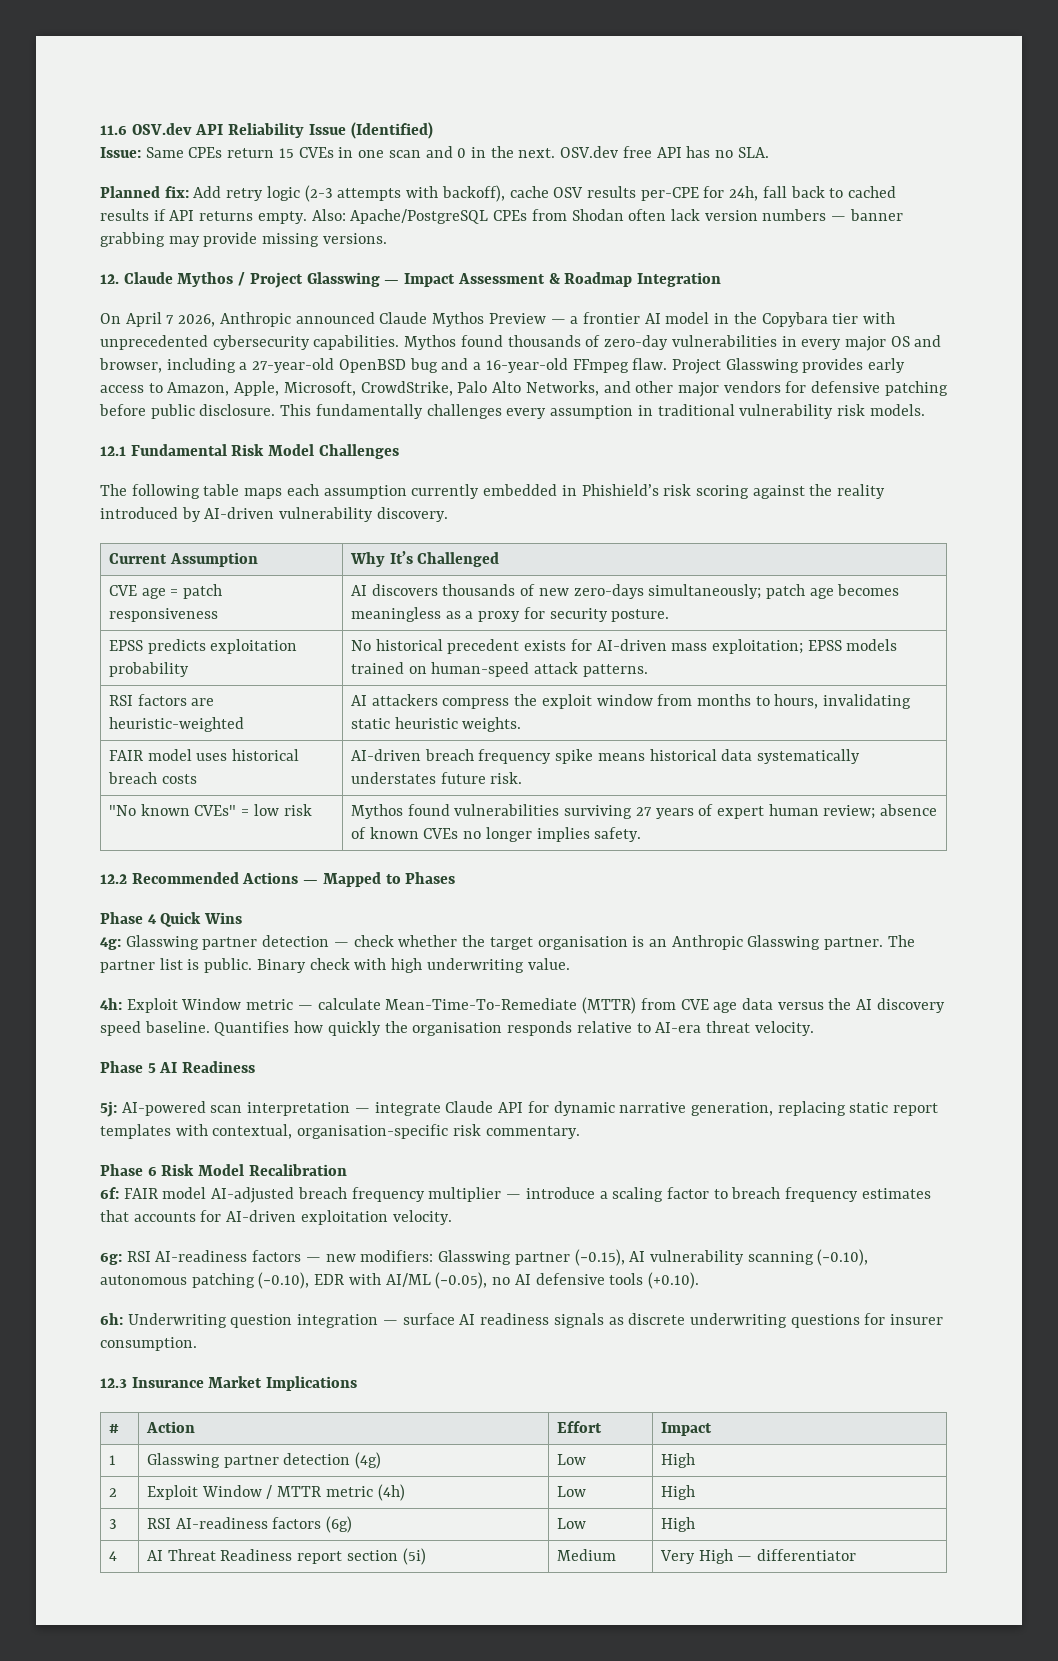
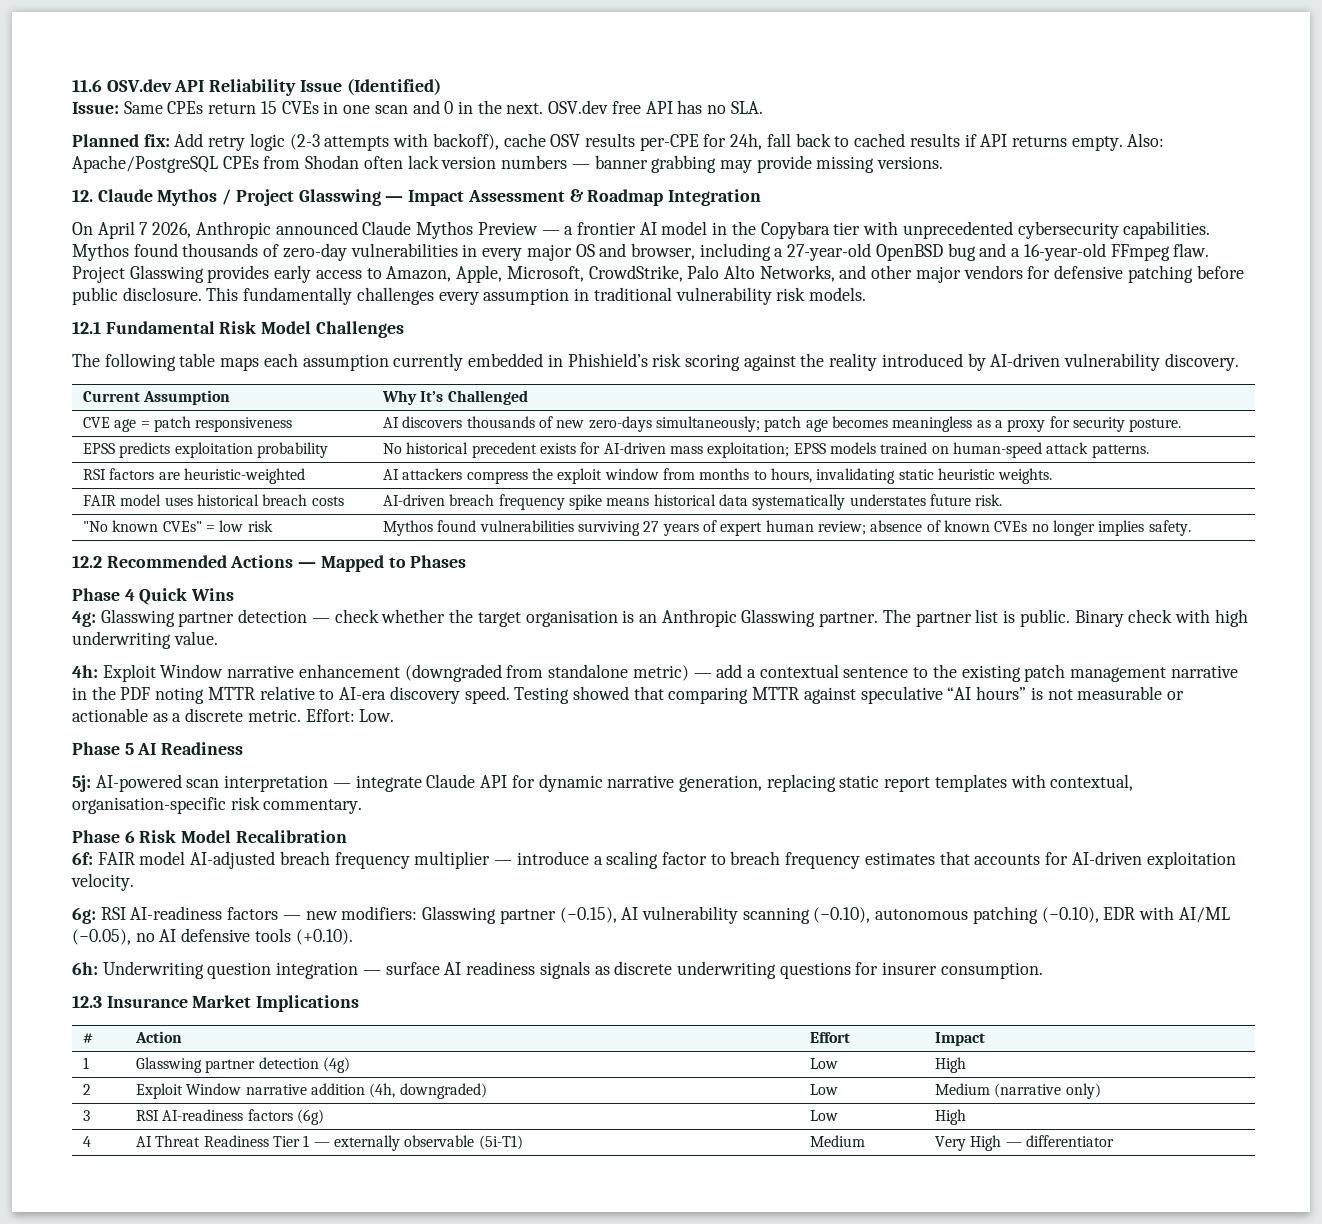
[246,997,945,1014] [100,1021,814,1036] metric — calculate Mean-Time-To-Remediate (MTTR) from CVE age data versus the AI discovery speed baseline. Quantifies how quickly the organisation responds relative to AI-era threat velocity. -> [227,664,1238,682] [72,686,1184,704] [72,708,395,722] narrative enhancement (downgraded from standalone metric) — add a contextual sentence to the existing patch management narrative in the PDF noting MTTR relative to AI-era discovery speed. Testing showed that comparing MTTR against speculative “AI hours” is not measurable or actionable as a discrete metric. Effort: Low.
[266,1484,405,1501] [556,1486,586,1497] [660,1485,695,1500] / MTTR metric (4h) | Low | High -> [245,1083,487,1099] [810,1084,839,1095] [935,1083,1101,1099] narrative addition (4h, downgraded) | Low | Medium (narrative only)
[297,1548,426,1565] report section (5i) -> [273,1135,523,1151] Tier 1 — externally observable (5i-T1)

